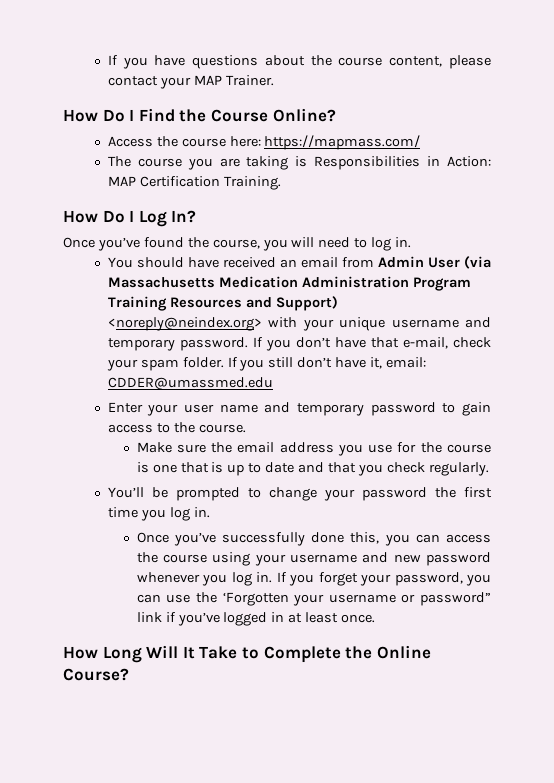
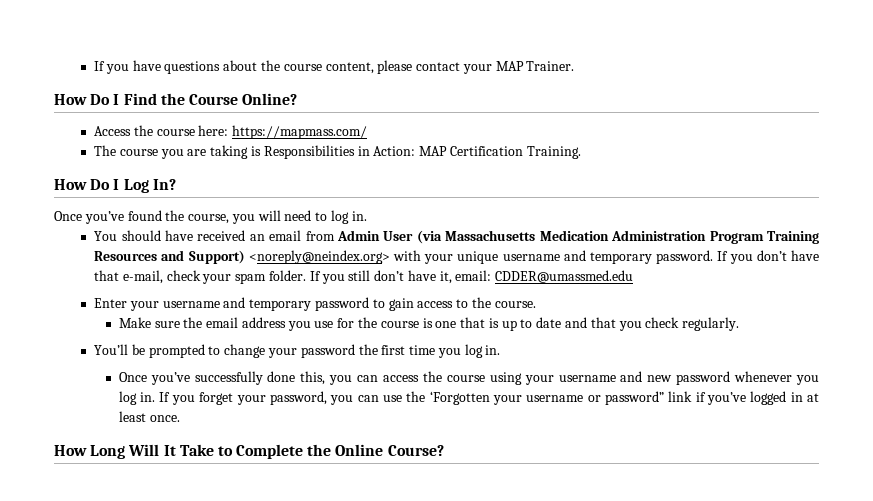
[184,404,258,413] user name -> [162,301,220,308] username

